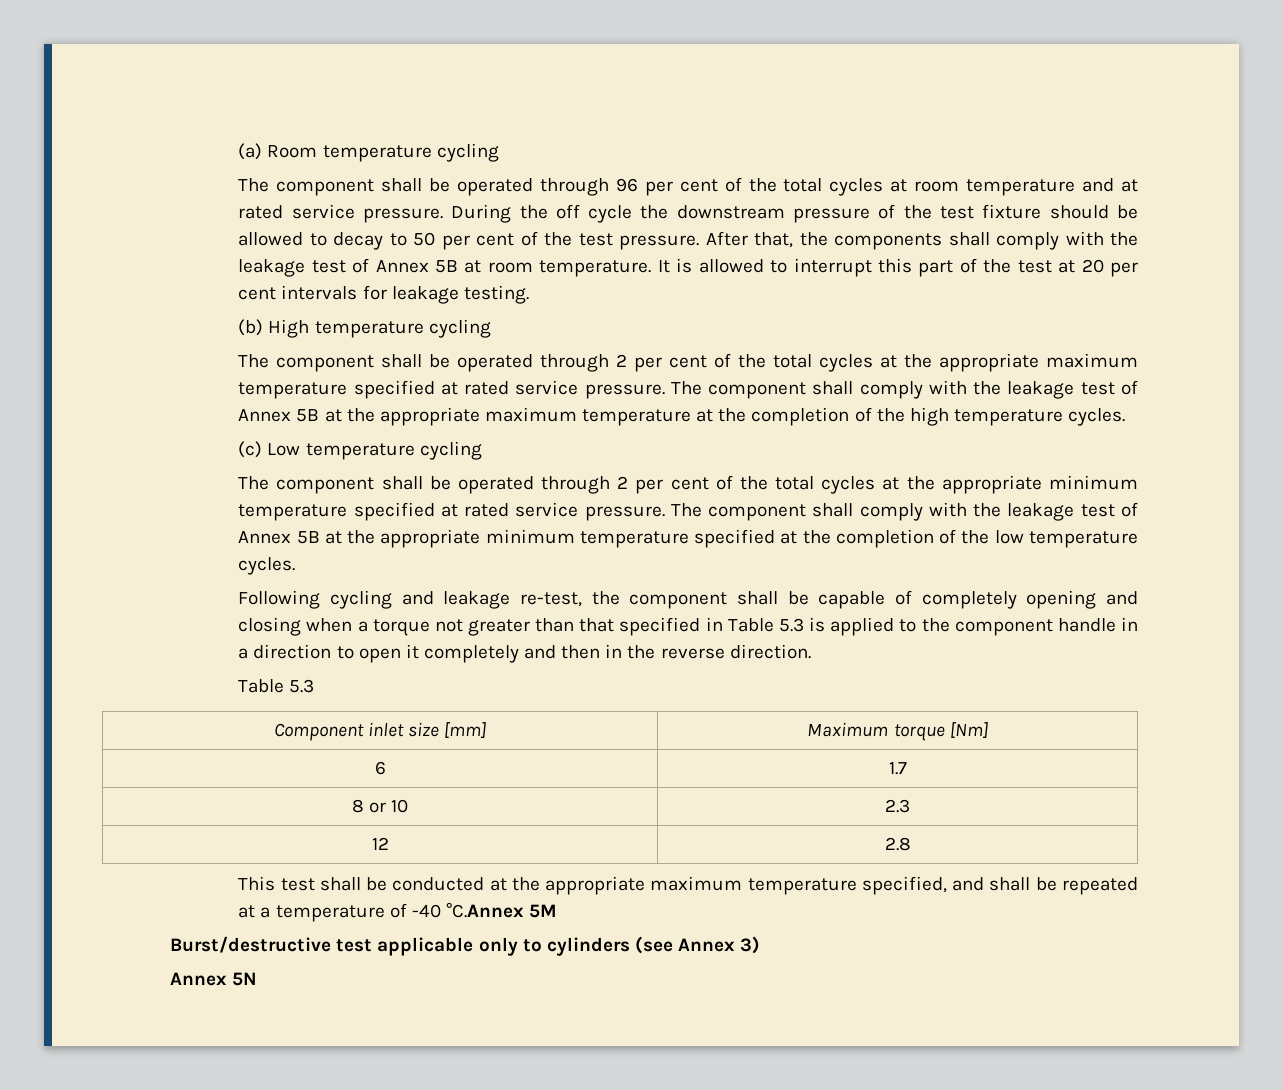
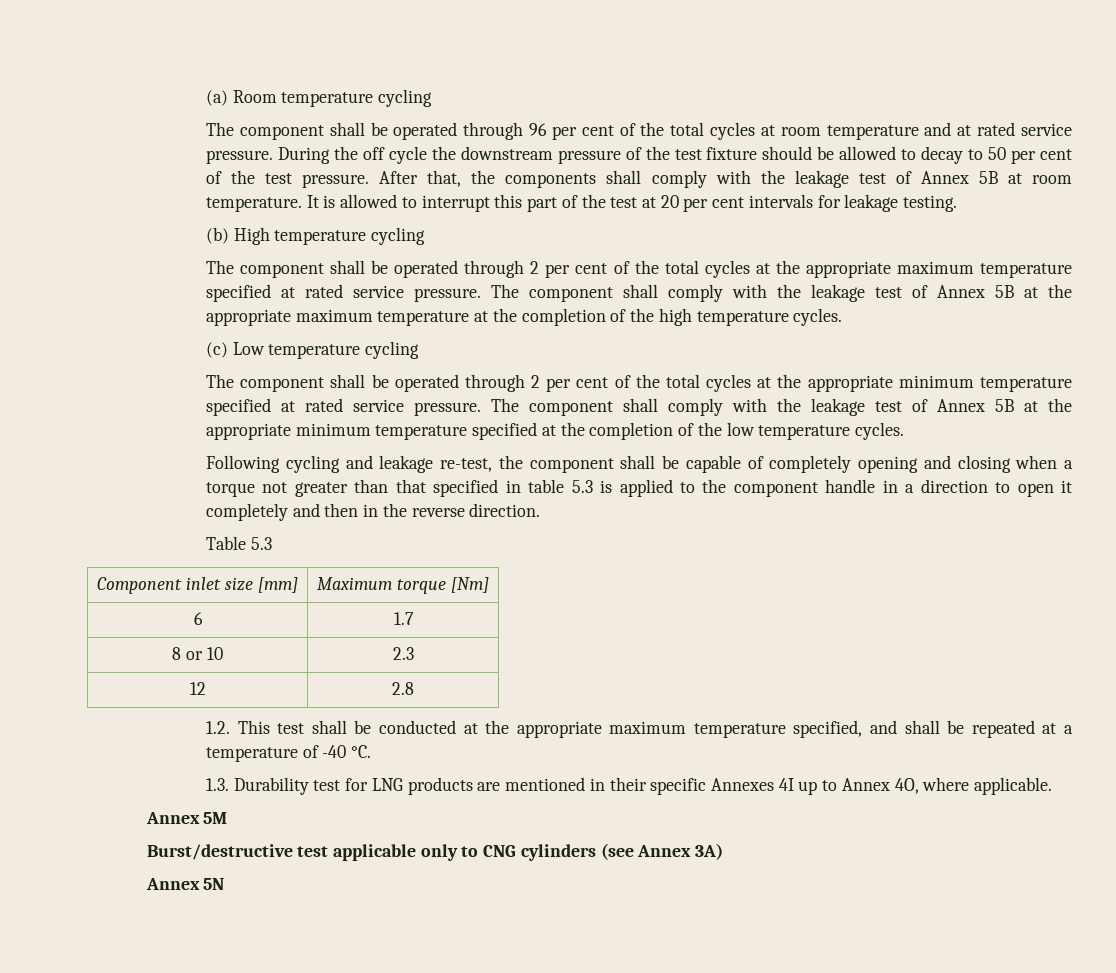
[727,618,774,632] Table -> [528,479,565,493] table
(911, 844) none -> [205,721,230,734] 1.2.
[445,902,524,918] °C.Annex -> [351,745,372,758] [205,777,1053,795] [145,812,200,824] °C. // 1.3. Durability test for LNG products are mentioned in their specific Annexes 4I up to Annex 4O, where applicable. // Annex
(542, 945) none -> [483,845,517,857] CNG
[740,936,761,954] 3) -> [695,843,724,860] 3A)

